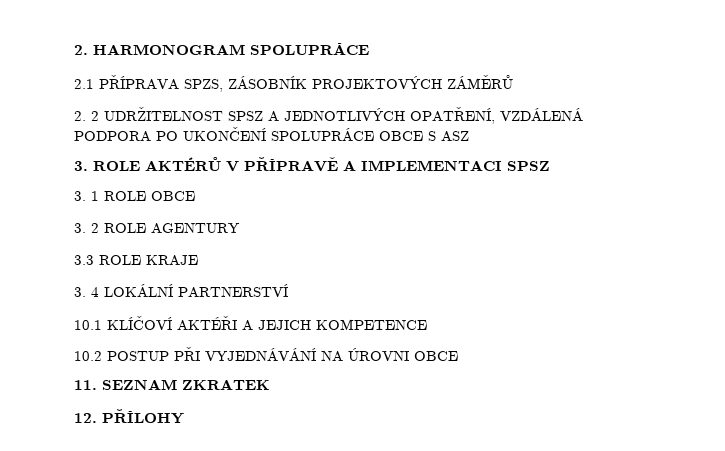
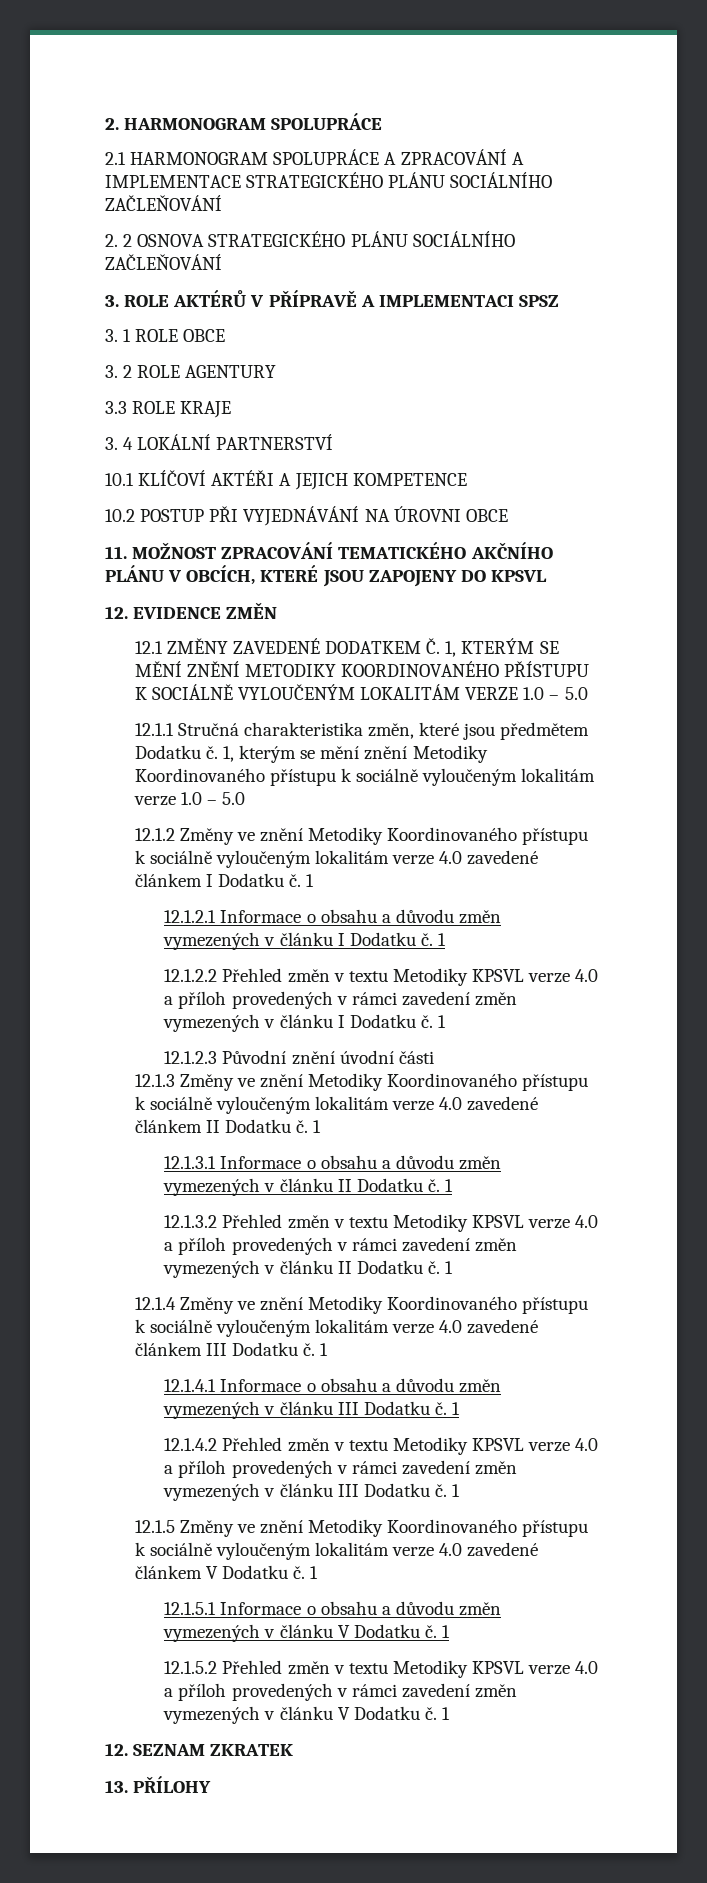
[99,74,513,92] [74,106,583,124] [74,126,469,142] PŘÍPRAVA SPZS, ZÁSOBNÍK PROJEKTOVÝCH ZÁMĚRŮ // 2. 2 UDRŽITELNOST SPSZ A JEDNOTLIVÝCH OPATŘENÍ, VZDÁLENÁ PODPORA PO UKONČENÍ SPOLUPRÁCE OBCE S ASZ -> [130,149,524,165] [105,172,553,188] [105,195,222,211] [105,231,515,247] [105,254,222,270] HARMONOGRAM SPOLUPRÁCE A ZPRACOVÁNÍ A IMPLEMENTACE STRATEGICKÉHO PLÁNU SOCIÁLNÍHO ZAČLEŇOVÁNÍ // 2. 2 OSNOVA STRATEGICKÉHO PLÁNU SOCIÁLNÍHO ZAČLEŇOVÁNÍ
(97, 385) none -> [132,542,553,559] [105,565,547,587] [105,602,278,619] [134,638,559,657] [134,661,590,677] [134,684,588,700] [134,722,590,740] [134,745,488,763] [134,768,596,786] [133,792,246,806] [134,827,589,845] [134,850,539,868] [134,873,315,887] [164,909,502,924] [163,932,447,950] [164,968,599,986] [164,991,518,1009] [163,1014,447,1032] [164,1050,434,1065] [134,1073,589,1091] [134,1096,539,1114] [134,1119,322,1133] [164,1155,502,1170] [163,1178,454,1196] [164,1214,599,1232] [164,1237,518,1255] [163,1260,454,1278] [134,1296,589,1314] [134,1319,539,1337] [134,1342,329,1356] [164,1378,502,1393] [163,1401,461,1419] [164,1437,599,1455] [164,1460,518,1478] [163,1483,461,1501] [134,1519,589,1537] [134,1542,539,1560] [134,1565,319,1579] [164,1601,502,1616] [163,1624,451,1642] [164,1660,599,1678] [164,1683,518,1701] [163,1706,451,1724] [105,1743,128,1756] MOŽNOST ZPRACOVÁNÍ TEMATICKÉHO AKČNÍHO PLÁNU V OBCÍCH, KTERÉ JSOU ZAPOJENY DO KPSVL // 12. EVIDENCE ZMĚN // 12.1 ZMĚNY ZAVEDENÉ DODATKEM Č. 1, KTERÝM SE MĚNÍ ZNĚNÍ METODIKY KOORDINOVANÉHO PŘÍSTUPU K SOCIÁLNĚ VYLOUČENÝM LOKALITÁM VERZE 1.0 – 5.0 // 12.1.1 Stručná charakteristika změn, které jsou předmětem Dodatku č. 1, kterým se mění znění Metodiky Koordinovaného přístupu k sociálně vyloučeným lokalitám verze 1.0 – 5.0 // 12.1.2 Změny ve znění Metodiky Koordinovaného přístupu k sociálně vyloučeným lokalitám verze 4.0 zavedené článkem I Dodatku č. 1 // 12.1.2.1 Informace o obsahu a důvodu změn vymezených v článku I Dodatku č. 1 // 12.1.2.2 Přehled změn v textu Metodiky KPSVL verze 4.0 a příloh provedených v rámci zavedení změn vymezených v článku I Dodatku č. 1 // 12.1.2.3 Původní znění úvodní části // 12.1.3 Změny ve znění Metodiky Koordinovaného přístupu k sociálně vyloučeným lokalitám verze 4.0 zavedené článkem II Dodatku č. 1 // 12.1.3.1 Informace o obsahu a důvodu změn vymezených v článku II Dodatku č. 1 // 12.1.3.2 Přehled změn v textu Metodiky KPSVL verze 4.0 a příloh provedených v rámci zavedení změn vymezených v článku II Dodatku č. 1 // 12.1.4 Změny ve znění Metodiky Koordinovaného přístupu k sociálně vyloučeným lokalitám verze 4.0 zavedené článkem III Dodatku č. 1 // 12.1.4.1 Informace o obsahu a důvodu změn vymezených v článku III Dodatku č. 1 // 12.1.4.2 Přehled změn v textu Metodiky KPSVL verze 4.0 a příloh provedených v rámci zavedení změn vymezených v článku III Dodatku č. 1 // 12.1.5 Změny ve znění Metodiky Koordinovaného přístupu k sociálně vyloučeným lokalitám verze 4.0 zavedené článkem V Dodatku č. 1 // 12.1.5.1 Informace o obsahu a důvodu změn vymezených v článku V Dodatku č. 1 // 12.1.5.2 Přehled změn v textu Metodiky KPSVL verze 4.0 a příloh provedených v rámci zavedení změn vymezených v článku V Dodatku č. 1 // 12.
[74,413,97,423] 12. -> [105,1780,128,1793] 13.

